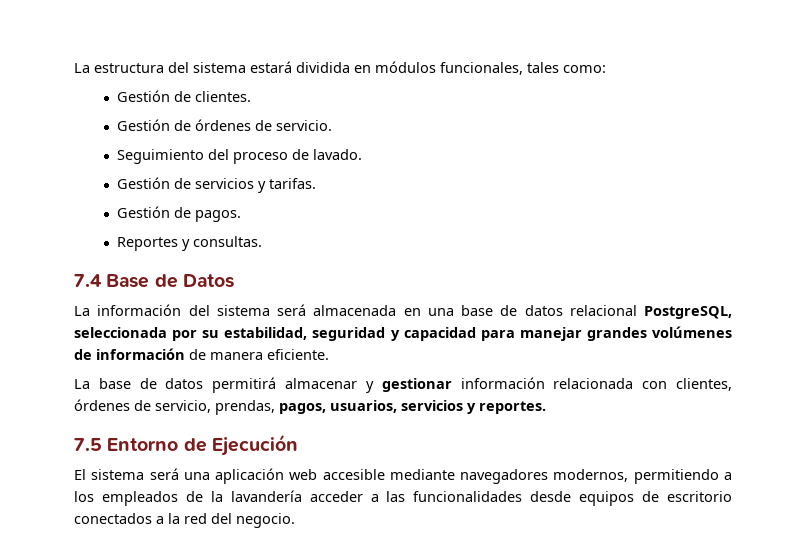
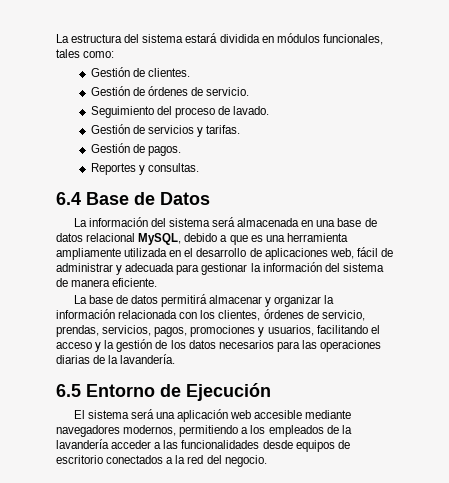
[74,274,102,287] 7.4 -> [56,192,81,205] 6.4
[644,306,732,319] [74,326,733,341] [74,348,185,360] PostgreSQL, seleccionada por su estabilidad, seguridad y capacidad para manejar grandes volúmenes de información -> [138,233,348,245] [56,247,393,260] [56,262,384,275] MySQL, debido a que es una herramienta ampliamente utilizada en el desarrollo de aplicaciones web, fácil de administrar y adecuada para gestionar la información del sistema
[381,378,452,392] gestionar -> [274,295,335,307] organizar la
(668, 385) none -> [200,310,216,319] los
[279,400,546,414] [74,438,102,451] pagos, usuarios, servicios y reportes. // 7.5 -> [102,325,380,337] [56,339,382,352] [56,354,176,364] [56,384,81,397] servicios, pagos, promociones y usuarios, facilitando el acceso y la gestión de los datos necesarios para las operaciones diarias de la lavandería. // 6.5

